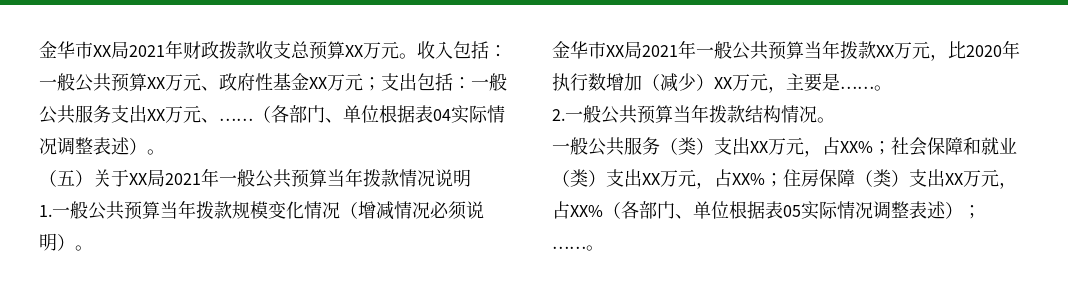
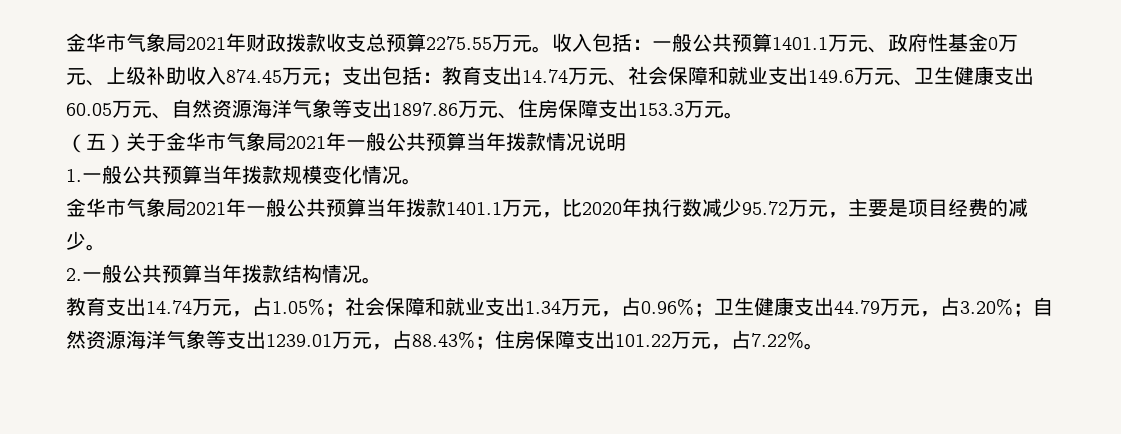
[39,41,111,59] 金华市XX -> [66,33,166,52] 金华市气象
[345,45,363,57] XX -> [426,36,492,50] 2275.55
[147,77,165,89] XX -> [772,37,828,50] 1401.1
[309,73,507,91] [39,105,505,124] [39,137,147,155] XX万元；支出包括：一般公共服务支出XX万元、……（各部门、单位根据表04实际情况调整表述） -> [988,34,1018,52] [66,66,1034,86] [66,99,724,119] 0万元、上级补助收入874.45万元；支出包括：教育支出14.74万元、社会保障和就业支出149.6万元、卫生健康支出60.05万元、自然资源海洋气象等支出1897.86万元、住房保障支出153.3万元
[129,173,147,185] XX -> [166,132,266,151] 金华市气象
[340,201,484,220] [39,233,75,251] （增减情况必须说明） -> (402, 175) none
[606,40,894,60] XX局2021年一般公共预算当年拨款XX -> [126,198,502,217] 气象局2021年一般公共预算当年拨款1401.1
[606,73,874,93] 增加（减少）XX万元，主要是…… -> [702,198,1028,218] [66,231,86,250] 减少95.72万元，主要是项目经费的减少
[552,137,873,157] 一般公共服务（类）支出XX万元，占XX% -> [66,297,325,317] 教育支出14.74万元，占1.05%
[552,169,1017,189] [552,201,981,220] [552,246,586,249] （类）支出XX万元，占XX%；住房保障（类）支出XX万元，占XX%（各部门、单位根据表05实际情况调整表述）；…… -> [485,297,1053,317] [66,330,804,350] 支出1.34万元，占0.96%；卫生健康支出44.79万元，占3.20%；自然资源海洋气象等支出1239.01万元，占88.43%；住房保障支出101.22万元，占7.22%

